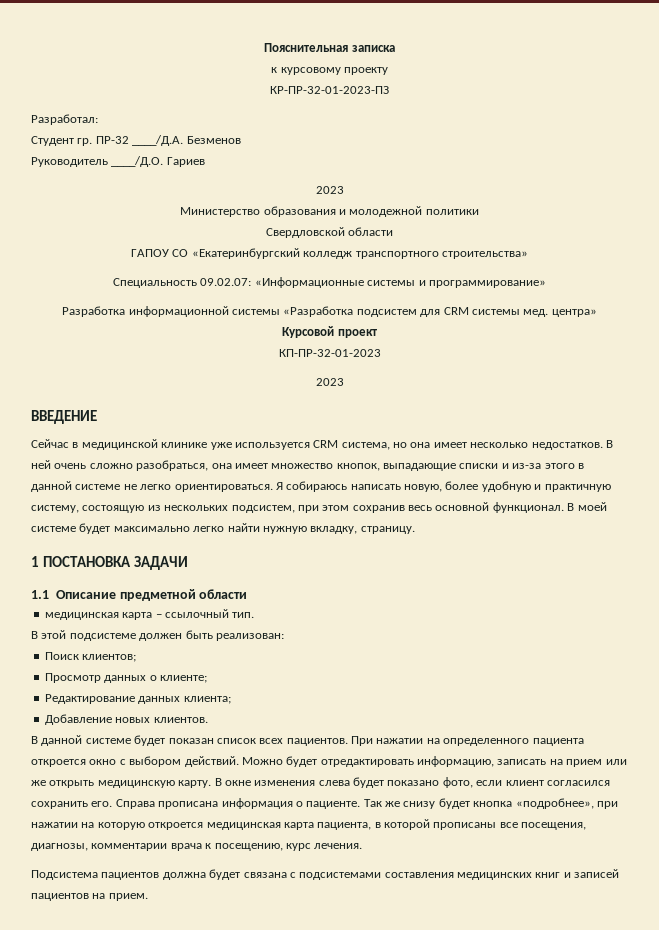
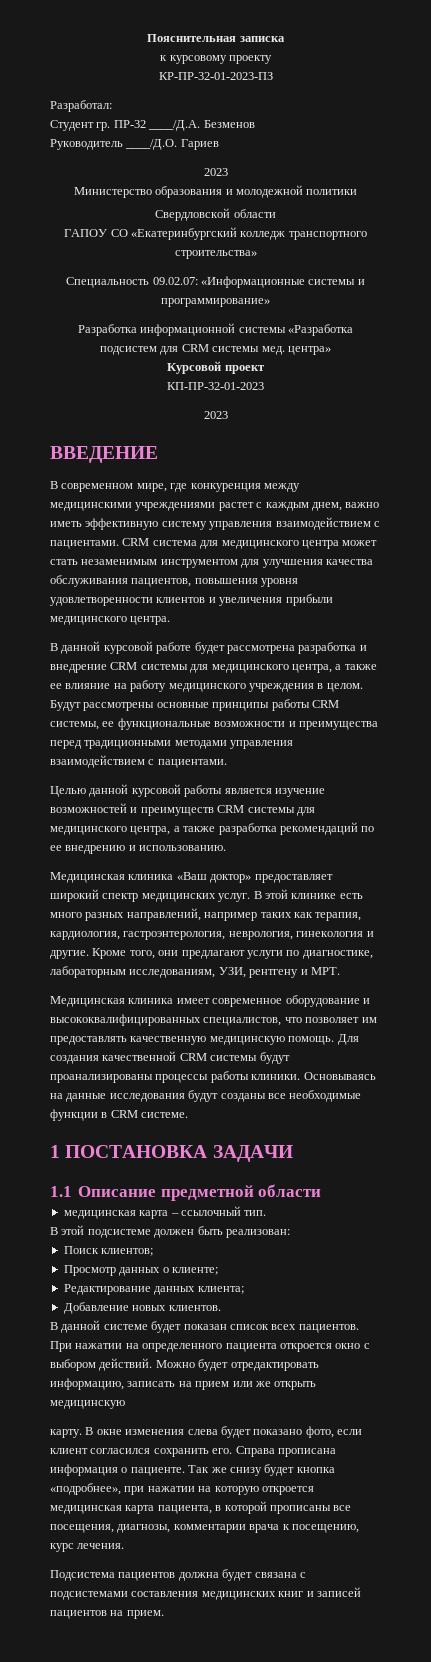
[31,439,613,450] [31,460,584,471] [31,481,611,492] [31,502,607,513] [31,523,415,534] Сейчас в медицинской клинике уже используется CRM система, но она имеет несколько недостатков. В ней очень сложно разобраться, она имеет множество кнопок, выпадающие списки и из-за этого в данной системе не легко ориентироваться. Я собираюсь написать новую, более удобную и практичную систему, состоящую из нескольких подсистем, при этом сохранив весь основной функционал. В моей системе будет максимально легко найти нужную вкладку, страницу. -> [50,481,300,492] [50,502,380,511] [50,517,380,530] [50,538,378,549] [50,559,373,568] [50,575,299,587] [50,594,333,606] [50,616,171,625] [50,641,367,654] [50,662,377,673] [50,680,363,692] [50,699,339,711] [50,718,378,730] [50,740,294,749] [50,755,227,768] [50,784,325,797] [50,803,315,816] [50,822,375,835] [50,845,227,854] [50,872,333,883] [50,889,363,902] [50,908,362,921] [50,931,374,940] [50,948,373,959] [50,966,340,978] [50,995,370,1007] [50,1014,377,1026] [50,1034,359,1045] [50,1051,290,1064] [50,1071,376,1083] [50,1090,362,1102] [50,1109,189,1121] В современном мире, где конкуренция между медицинскими учреждениями растет с каждым днем, важно иметь эффективную систему управления взаимодействием с пациентами. CRM система для медицинского центра может стать незаменимым инструментом для улучшения качества обслуживания пациентов, повышения уровня удовлетворенности клиентов и увеличения прибыли медицинского центра. // В данной курсовой работе будет рассмотрена разработка и внедрение CRM системы для медицинского центра, а также ее влияние на работу медицинского учреждения в целом. Будут рассмотрены основные принципы работы CRM системы, ее функциональные возможности и преимущества перед традиционными методами управления взаимодействием с пациентами. // Целью данной курсовой работы является изучение возможностей и преимуществ CRM системы для медицинского центра, а также разработка рекомендаций по ее внедрению и использованию. // Медицинская клиника «Ваш доктор» предоставляет широкий спектр медицинских услуг. В этой клинике есть много разных направлений, например таких как терапия, кардиология, гастроэнтерология, неврология, гинекология и другие. Кроме того, они предлагают услуги по диагностике, лабораторным исследованиям, УЗИ, рентгену и МРТ. // Медицинская клиника имеет современное оборудование и высококвалифицированных специалистов, что позволяет им предоставлять качественную медицинскую помощь. Для создания качественной CRM системы будут проанализированы процессы работы клиники. Основываясь на данные исследования будут созданы все необходимые функции в CRM системе.
(175, 784) none -> (125, 1404) //

